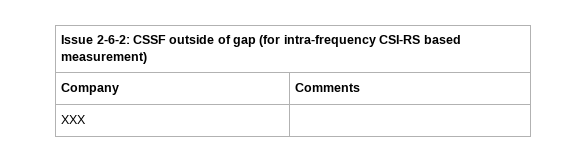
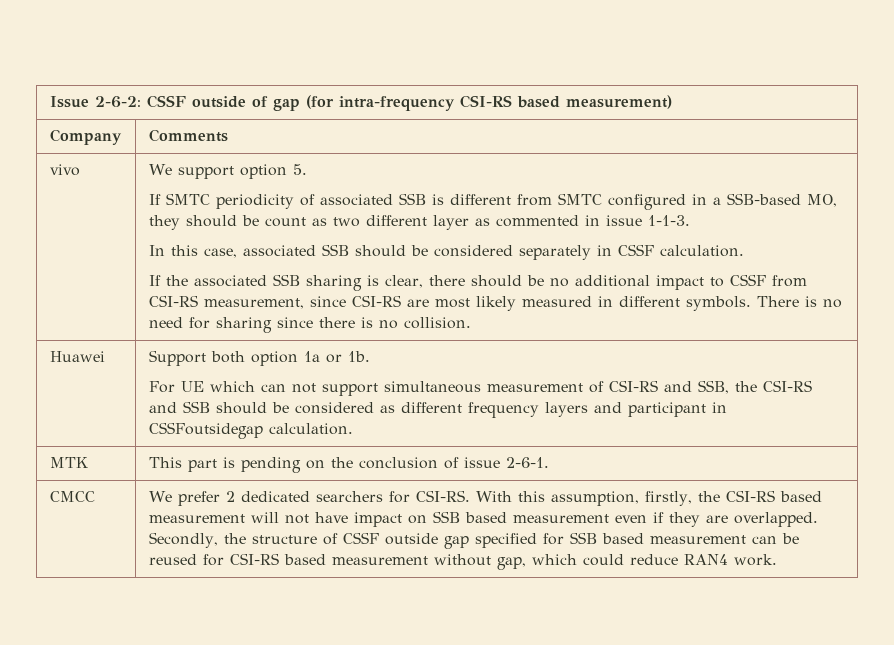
[61,115,87,124] XXX | -> [49,164,80,176] [148,164,307,179] [148,193,837,210] [148,215,690,230] [148,244,744,260] [148,274,807,291] [148,295,842,311] [148,317,471,333] [49,351,105,362] [148,350,370,366] [148,380,812,396] [148,401,727,418] [148,422,353,439] [49,457,88,468] [148,457,549,473] [49,491,95,502] [148,490,822,506] [148,511,818,527] [148,532,799,549] [148,553,777,570] vivo | We support option 5. // If SMTC periodicity of associated SSB is different from SMTC configured in a SSB-based MO, they should be count as two different layer as commented in issue 1-1-3. // In this case, associated SSB should be considered separately in CSSF calculation. // If the associated SSB sharing is clear, there should be no additional impact to CSSF from CSI-RS measurement, since CSI-RS are most likely measured in different symbols. There is no need for sharing since there is no collision. // Huawei | Support both option 1a or 1b. // For UE which can not support simultaneous measurement of CSI-RS and SSB, the CSI-RS and SSB should be considered as different frequency layers and participant in CSSFoutsidegap calculation. // MTK | This part is pending on the conclusion of issue 2-6-1. // CMCC | We prefer 2 dedicated searchers for CSI-RS. With this assumption, firstly, the CSI-RS based measurement will not have impact on SSB based measurement even if they are overlapped. Secondly, the structure of CSSF outside gap specified for SSB based measurement can be reused for CSI-RS based measurement without gap, which could reduce RAN4 work.

